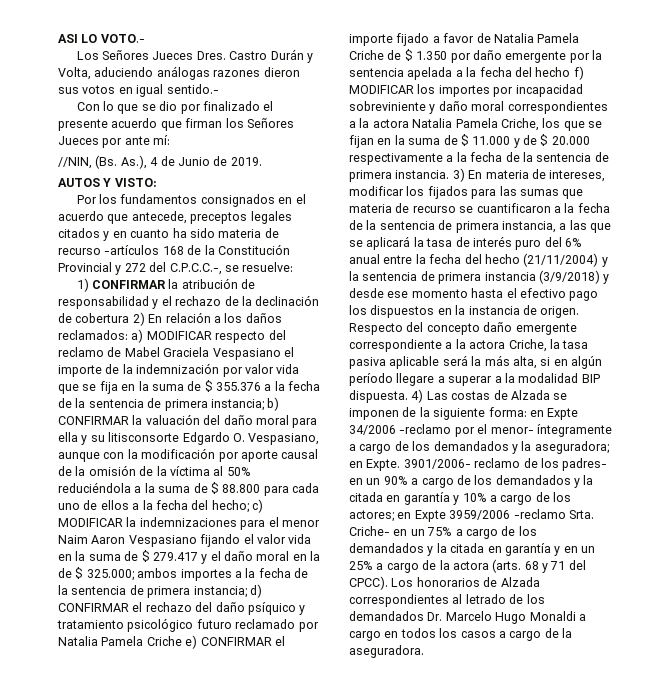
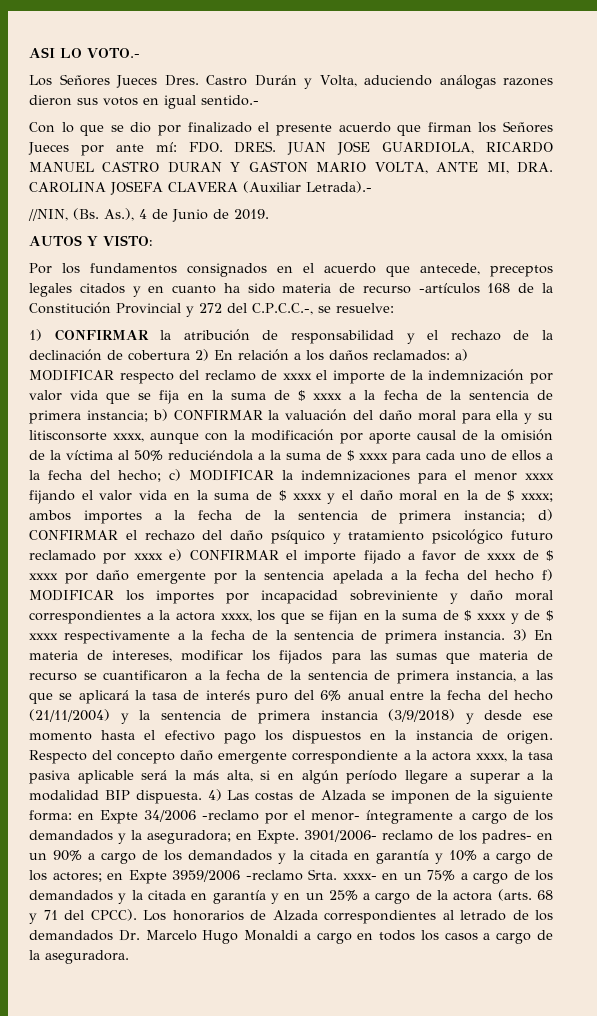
(171, 140) none -> [188,141,553,155] [29,161,553,174] [29,181,372,195] FDO. DRES. JUAN JOSE GUARDIOLA, RICARDO MANUEL CASTRO DURAN Y GASTON MARIO VOLTA, ANTE MI, DRA. CAROLINA JOSEFA CLAVERA (Auxiliar Letrada).-
[124,347,281,360] Mabel Graciela Vespasiano -> [282,373,312,380] xxxx
[216,382,261,391] 355.376 -> [313,393,343,400] xxxx
[182,432,320,445] Edgardo O. Vespasiano, -> [113,433,144,442] xxxx,
[222,484,261,493] 88.800 -> [359,453,388,460] xxxx
[58,535,197,547] Naim Aaron Vespasiano -> [525,473,554,480] xxxx
[152,552,198,561] 279.417 -> [292,493,322,500] xxxx
[86,569,134,581] 325.000; -> [521,493,554,502] xxxx;
[58,636,182,646] Natalia Pamela Criche -> [133,553,163,560] xxxx
[493,33,580,43] [349,49,448,61] Natalia Pamela Criche de $ 1.350 -> [487,550,553,561] [29,573,58,580] xxxx de $ xxxx
[412,118,539,131] Natalia Pamela Criche, -> [220,613,252,622] xxxx,
[472,136,511,145] 11.000 -> [477,613,507,620] xxxx
[551,136,590,145] 20.000 -> [29,633,58,640] xxxx
[508,339,547,352] Criche, -> [475,753,507,762] xxxx,
[349,526,390,536] Criche- -> [342,873,377,880] xxxx-

